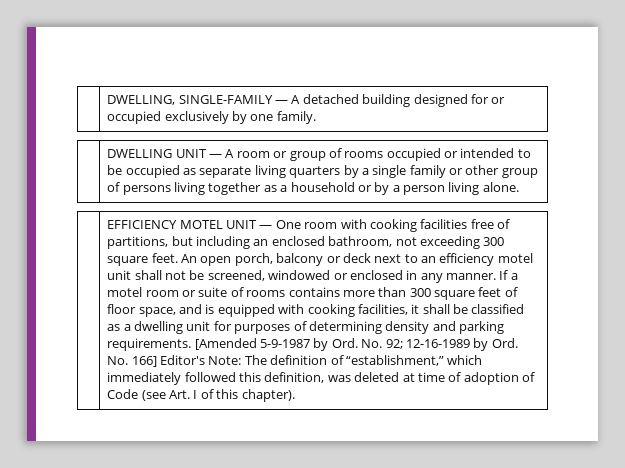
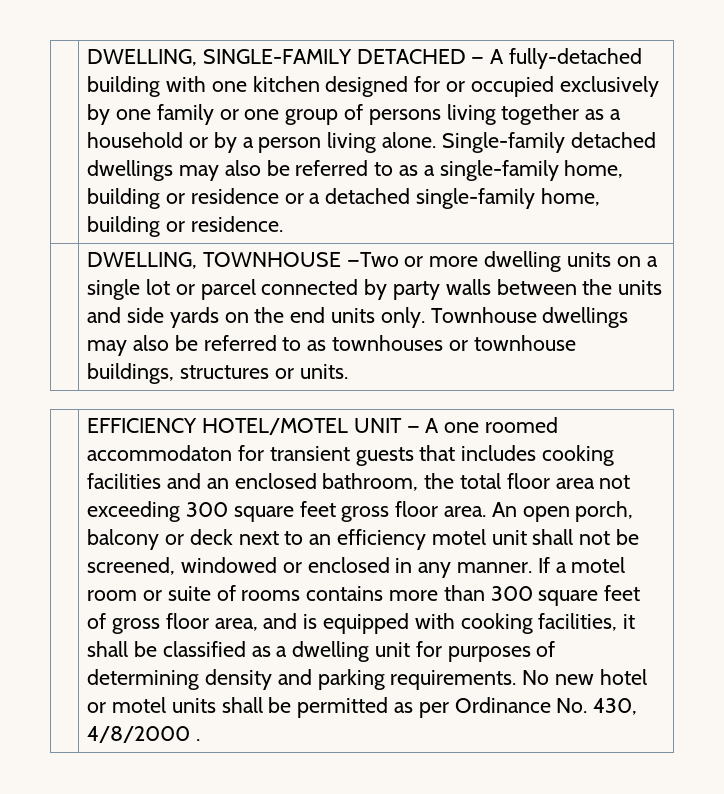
[275,94,411,107] — A detached building -> [356,48,643,69] [87,76,320,97] DETACHED — A fully-detached building with one kitchen
[276,111,316,124] [107,148,531,161] [107,165,407,178] family. // | DWELLING UNIT — A room or group of rooms occupied or intended to be occupied as separate living quarters by a single -> (151, 114) none
[465,165,500,175] other -> [244,109,280,120] one
(519, 187) none -> [441,132,656,153] [87,160,624,181] [87,188,600,209] [87,216,283,237] [87,251,658,272] [87,279,663,300] [87,307,629,328] [87,335,576,356] [87,363,348,384] Single-family detached dwellings may also be referred to as a single-family home, building or residence or a detached single-family home, building or residence. // | DWELLING, TOWNHOUSE —Two or more dwelling units on a single lot or parcel connected by party walls between the units and side yards on the end units only. Townhouse dwellings may also be referred to as townhouses or townhouse buildings, structures or units.
[179,219,511,232] [107,236,505,249] [107,253,178,266] MOTEL UNIT — One room with cooking facilities free of partitions, but including an enclosed bathroom, not exceeding 300 square feet. -> [201,417,558,435] [87,445,614,466] [87,473,631,491] [87,501,486,522] HOTEL/MOTEL UNIT — A one roomed accommodaton for transient guests that includes cooking facilities and an enclosed bathroom, the total floor area not exceeding 300 square feet gross floor area.
[107,304,176,317] floor space, -> [111,613,258,634] gross floor area,
[194,338,518,351] [107,355,483,367] [107,372,536,385] [107,389,295,402] [Amended 5-9-1987 by Ord. No. 92; 12-16-1989 by Ord. No. 166] Editor's Note: The definition of “establishment,” which immediately followed this definition, was deleted at time of adoption of Code (see Art. I of this chapter). -> [522,669,647,685] [87,697,638,718] [87,726,200,743] No new hotel or motel units shall be permitted as per Ordinance No. 430, 4/8/2000 .

